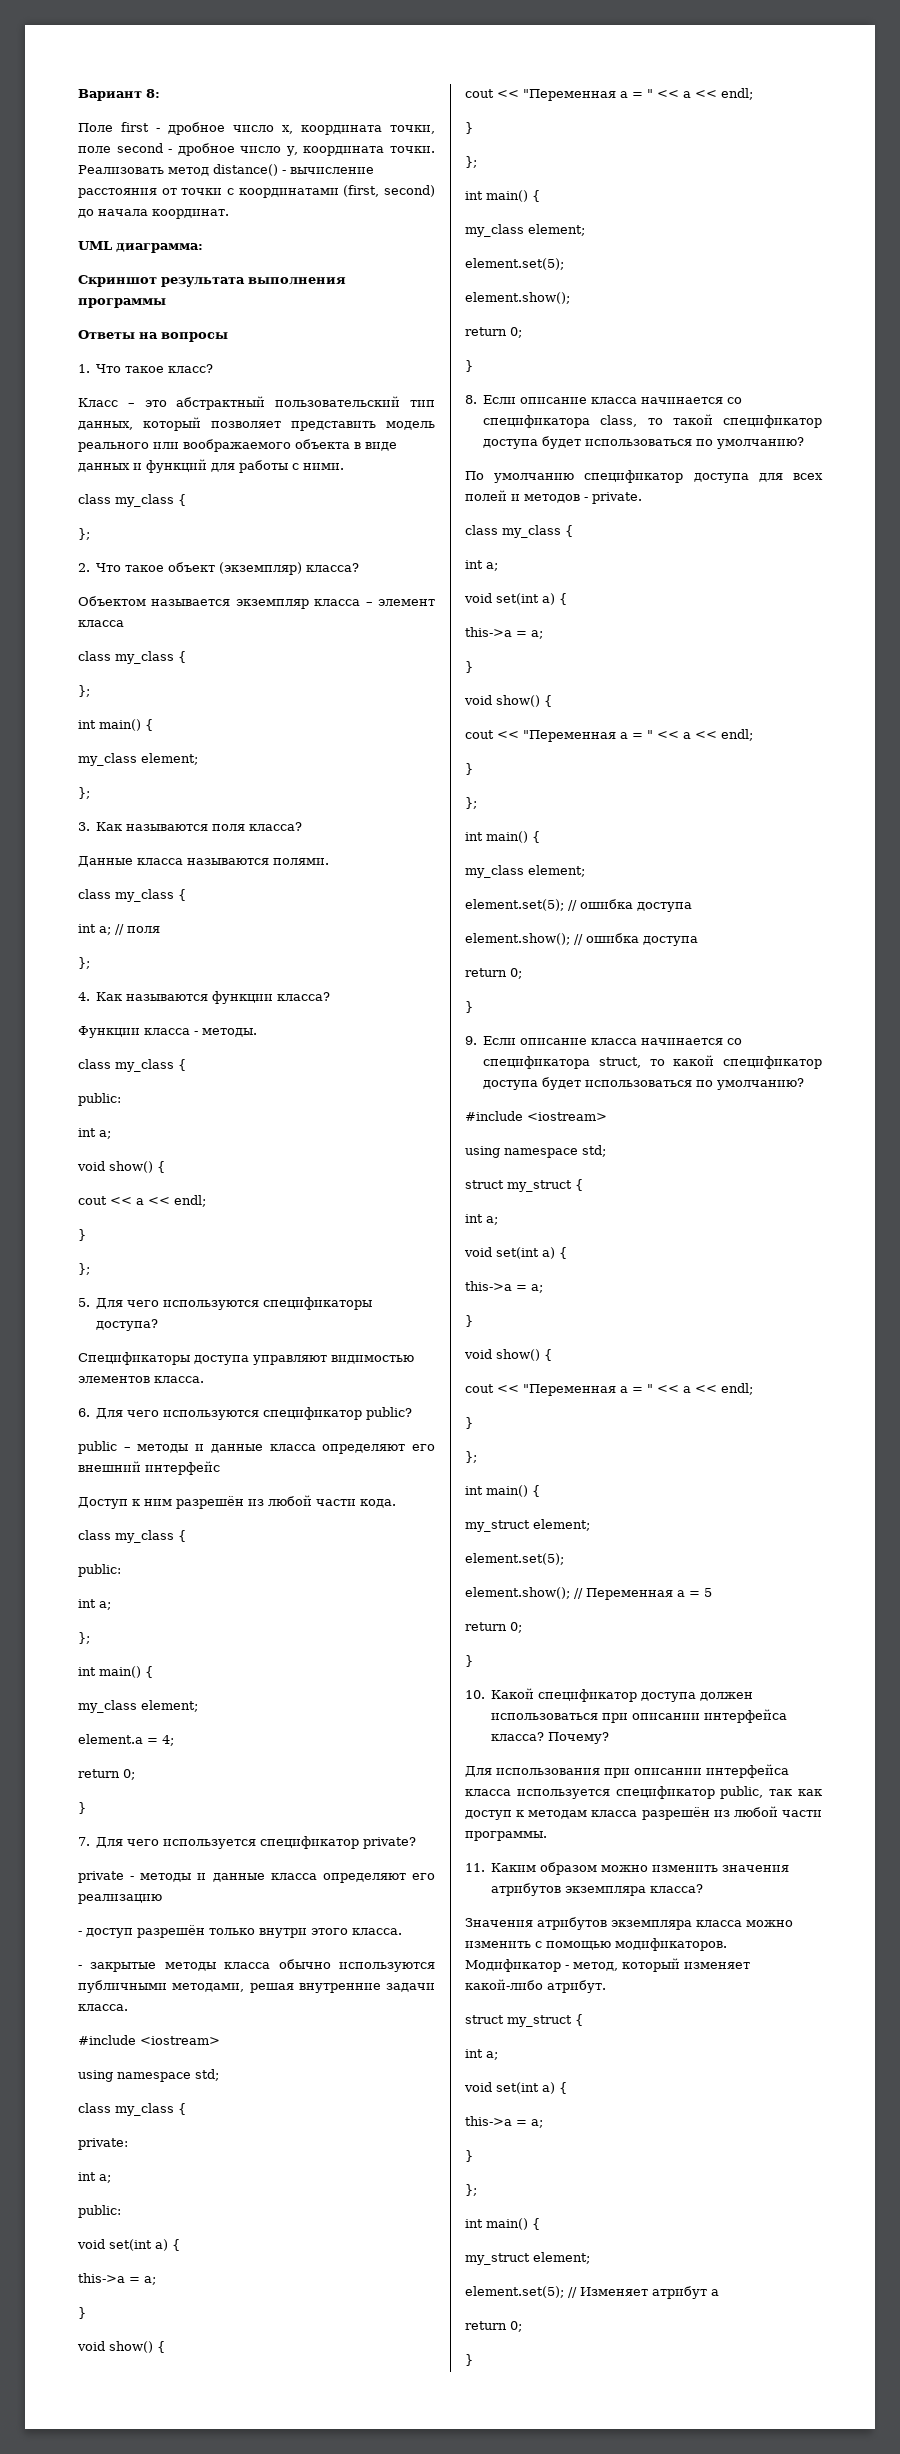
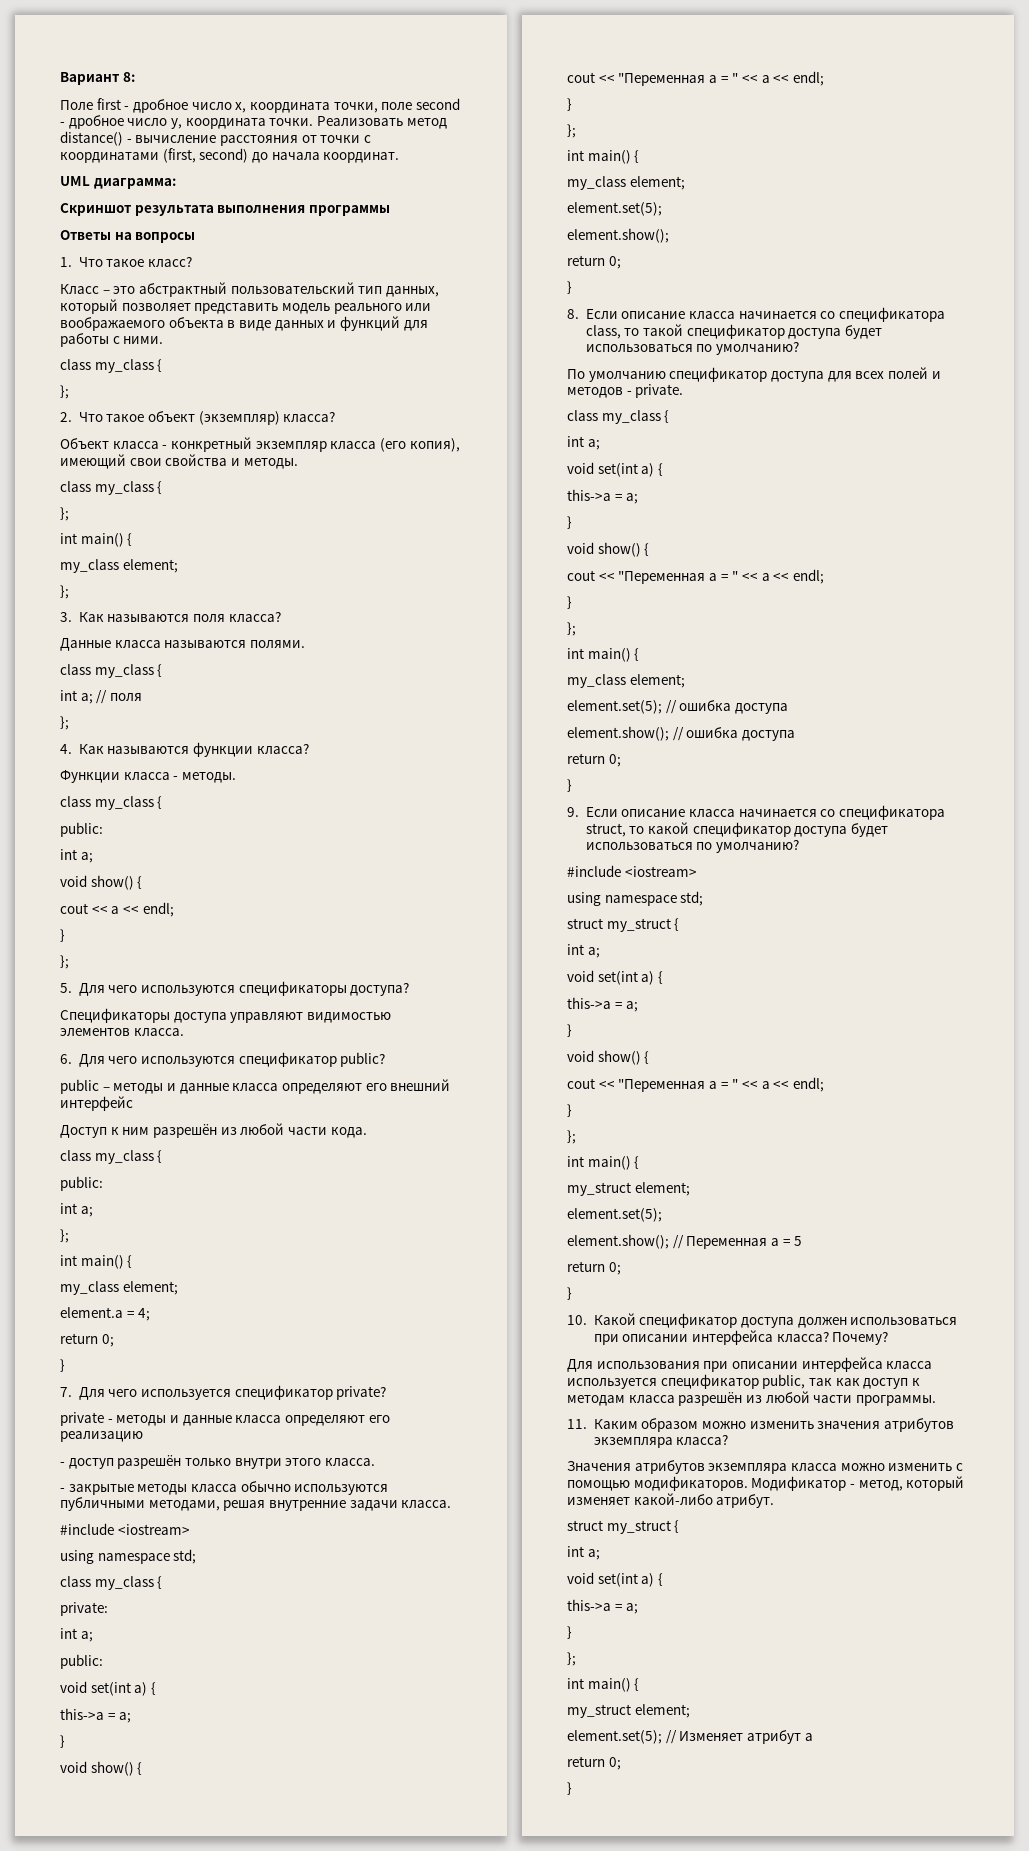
[78,596,435,609] [78,620,124,627] Объектом называется экземпляр класса – элемент класса -> [60,437,460,452] [60,454,298,469] Объект класса - конкретный экземпляр класса (его копия), имеющий свои свойства и методы.

